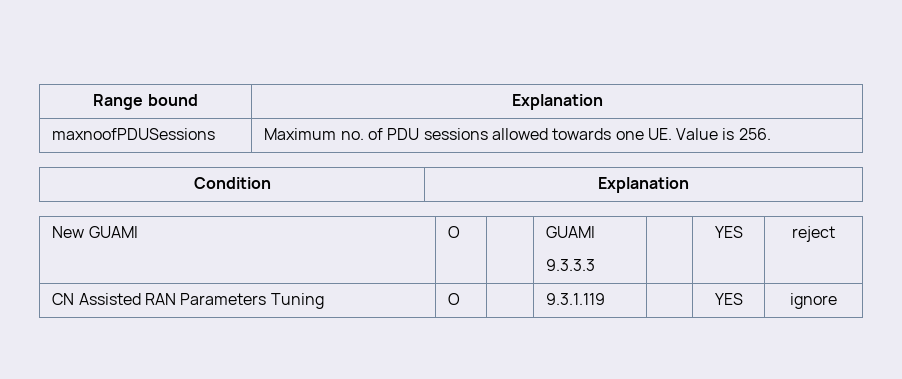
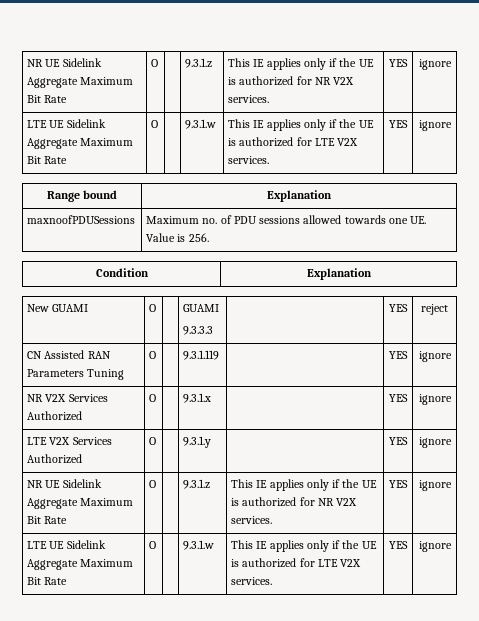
(93, 102) none -> [27,58,102,67] [27,77,134,88] [27,95,68,103] [151,59,159,67] [185,58,213,68] [228,58,374,70] [228,76,355,86] [228,95,270,103] [389,59,408,67] [418,59,452,70] [27,119,106,128] [27,138,134,149] [27,156,68,164] [151,120,159,128] [185,119,217,129] [228,119,374,131] [228,137,359,147] [228,156,270,164] [389,120,408,128] [418,120,452,131] NR UE Sidelink Aggregate Maximum Bit Rate | O | | 9.3.1.z | This IE applies only if the UE is authorized for NR V2X services. | YES | ignore // LTE UE Sidelink Aggregate Maximum Bit Rate | O | | 9.3.1.w | This IE applies only if the UE is authorized for LTE V2X services. | YES | ignore //
(837, 301) none -> [27,394,108,402] [27,411,83,421] [149,394,157,402] [183,393,212,403] [389,394,408,402] [418,394,452,405] [27,437,112,445] [27,454,83,464] [149,437,157,445] [183,436,212,448] [389,437,408,445] [418,437,452,448] [27,479,102,488] [27,498,134,509] [27,516,68,524] [149,480,157,488] [183,479,211,489] [231,479,377,491] [231,497,358,507] [231,516,273,524] [389,480,408,488] [418,480,452,491] [27,540,106,549] [27,559,134,570] [27,577,68,585] [149,541,157,549] [183,540,215,550] [231,540,377,552] [231,558,362,568] [231,577,273,585] [389,541,408,549] [418,541,452,552] // NR V2X Services Authorized | O | | 9.3.1.x | | YES | ignore // LTE V2X Services Authorized | O | | 9.3.1.y | | YES | ignore // NR UE Sidelink Aggregate Maximum Bit Rate | O | | 9.3.1.z | This IE applies only if the UE is authorized for NR V2X services. | YES | ignore // LTE UE Sidelink Aggregate Maximum Bit Rate | O | | 9.3.1.w | This IE applies only if the UE is authorized for LTE V2X services. | YES | ignore

